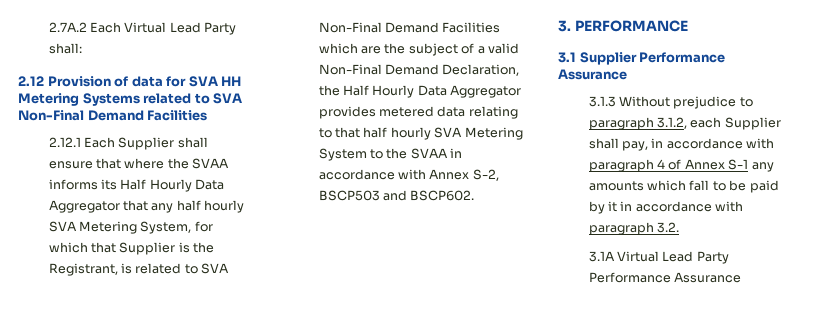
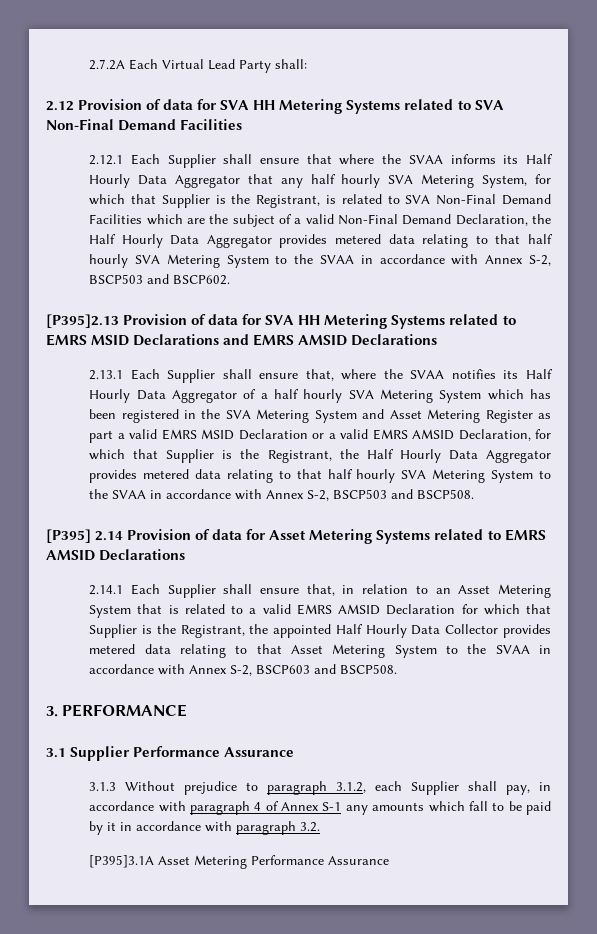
[48,22,87,32] 2.7A.2 -> [89,59,126,70] 2.7.2A
(475, 195) none -> [46,314,516,329] [46,334,438,346] [89,369,553,383] [89,389,551,403] [89,409,552,423] [89,429,551,443] [89,449,552,463] [89,469,551,483] [89,489,475,501] [46,529,546,544] [46,549,186,561] [89,584,551,598] [89,604,551,618] [89,624,551,638] [89,644,551,658] [89,664,398,676] // [P395]2.13 Provision of data for SVA HH Metering Systems related to EMRS MSID Declarations and EMRS AMSID Declarations // 2.13.1 Each Supplier shall ensure that, where the SVAA notifies its Half Hourly Data Aggregator of a half hourly SVA Metering System which has been registered in the SVA Metering System and Asset Metering Register as part a valid EMRS MSID Declaration or a valid EMRS AMSID Declaration, for which that Supplier is the Registrant, the Half Hourly Data Aggregator provides metered data relating to that half hourly SVA Metering System to the SVAA in accordance with Annex S-2, BSCP503 and BSCP508. // [P395] 2.14 Provision of data for Asset Metering Systems related to EMRS AMSID Declarations // 2.14.1 Each Supplier shall ensure that, in relation to an Asset Metering System that is related to a valid EMRS AMSID Declaration for which that Supplier is the Registrant, the appointed Half Hourly Data Collector provides metered data relating to that Asset Metering System to the SVAA in accordance with Annex S-2, BSCP603 and BSCP508.
[588,251,729,264] 3.1A Virtual Lead Party -> [89,855,248,869] [P395]3.1A Asset Metering

